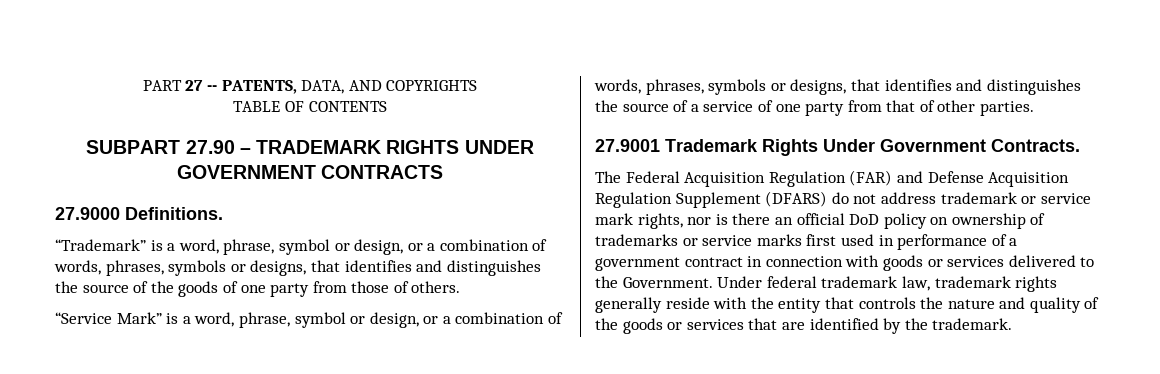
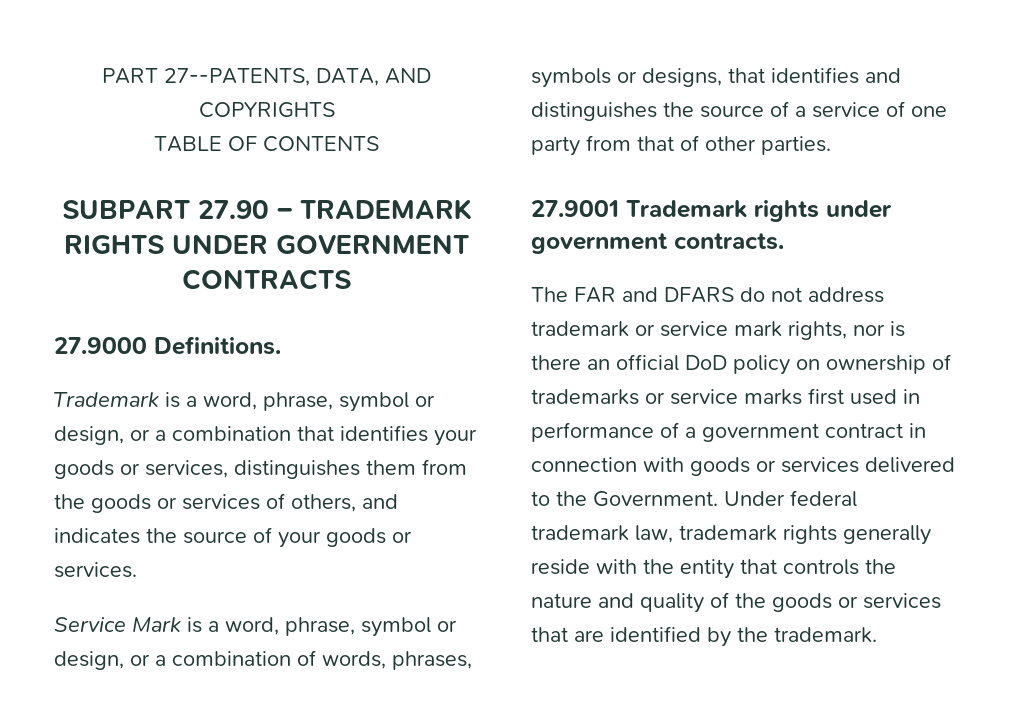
[185,80,297,94] 27 -- PATENTS, -> [164,68,310,86] 27--PATENTS,
[55,239,146,251] “Trademark” -> [54,392,159,407] Trademark
[532,239,548,251] [54,260,541,276] [55,281,461,297] [55,312,162,324] of words, phrases, symbols or designs, that identifies and distinguishes the source of the goods of one party from those of others. // “Service Mark” -> [297,425,477,446] [54,459,467,479] [54,493,398,513] [54,527,412,548] [54,562,137,578] [54,617,181,632] that identifies your goods or services, distinguishes them from the goods or services of others, and indicates the source of your goods or services. // Service Mark
[762,139,1080,156] [595,170,1070,187] [595,191,828,208] Rights Under Government Contracts. // The Federal Acquisition Regulation (FAR) and Defense Acquisition Regulation Supplement (DFARS) -> [754,200,892,222] [531,233,784,254] [531,287,734,303] rights under government contracts. // The FAR and DFARS

